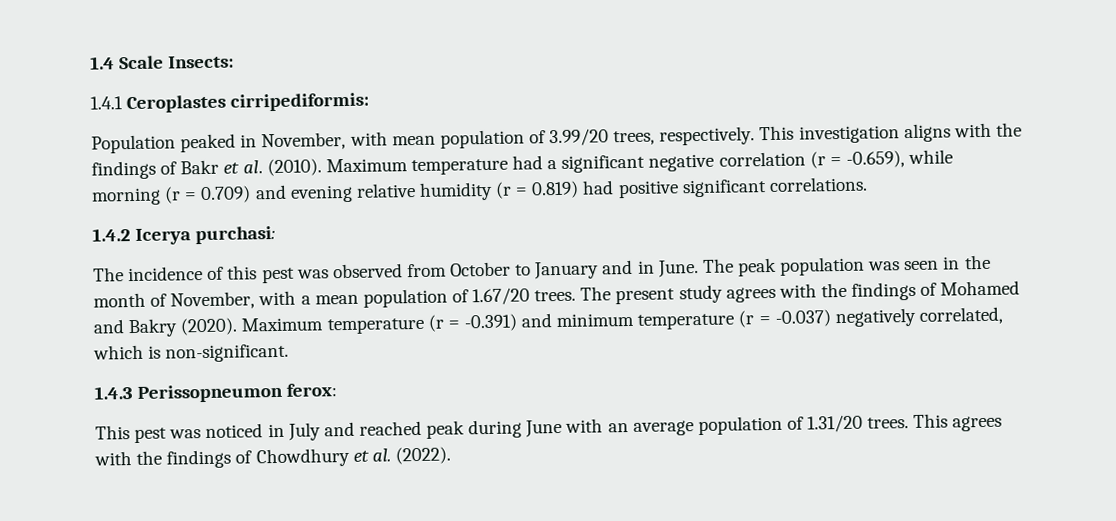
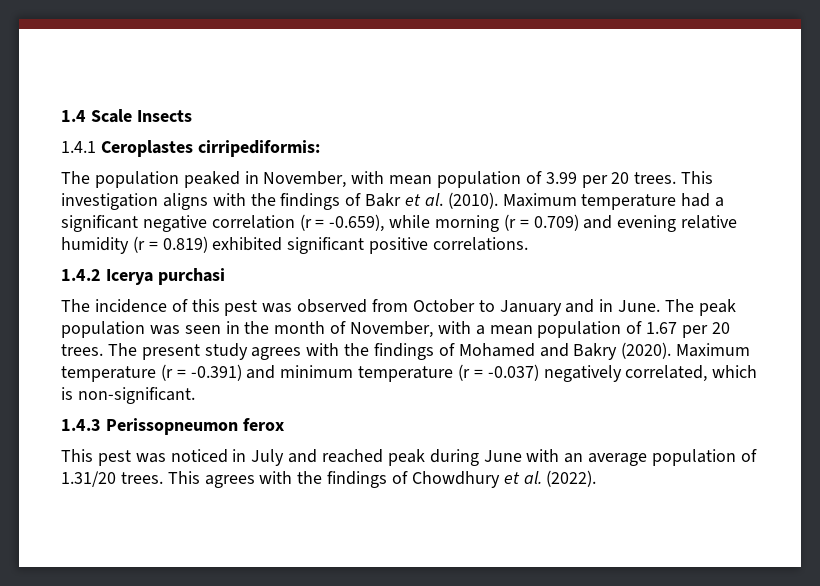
[168,55,235,69] Insects: -> [136,110,192,122] Insects
[91,134,176,154] Population -> [61,171,179,188] The population
[549,126,756,147] 3.99/20 trees, respectively. -> [545,172,677,188] 3.99 per 20 trees.
[582,179,767,199] had positive significant -> [212,237,429,254] exhibited significant positive
[195,225,276,245] purchasi: -> [157,268,225,285] purchasi
[472,287,531,306] 1.67/20 -> [646,322,730,338] 1.67 per 20
[286,383,338,397] ferox: -> [242,418,284,431] ferox

